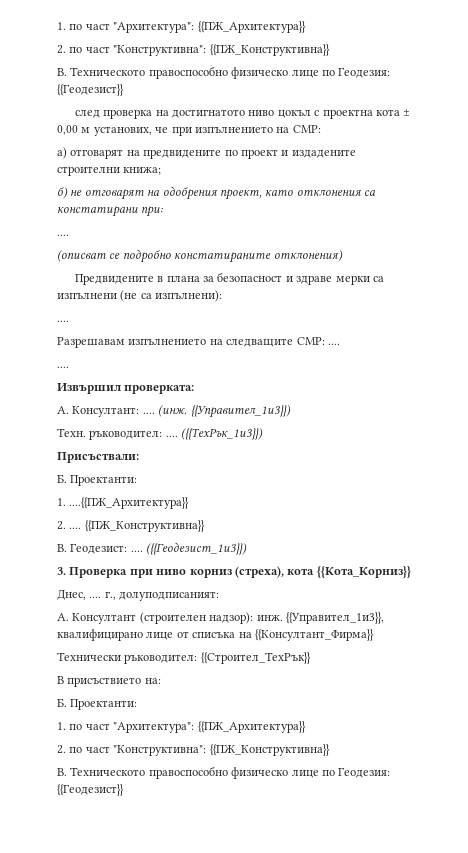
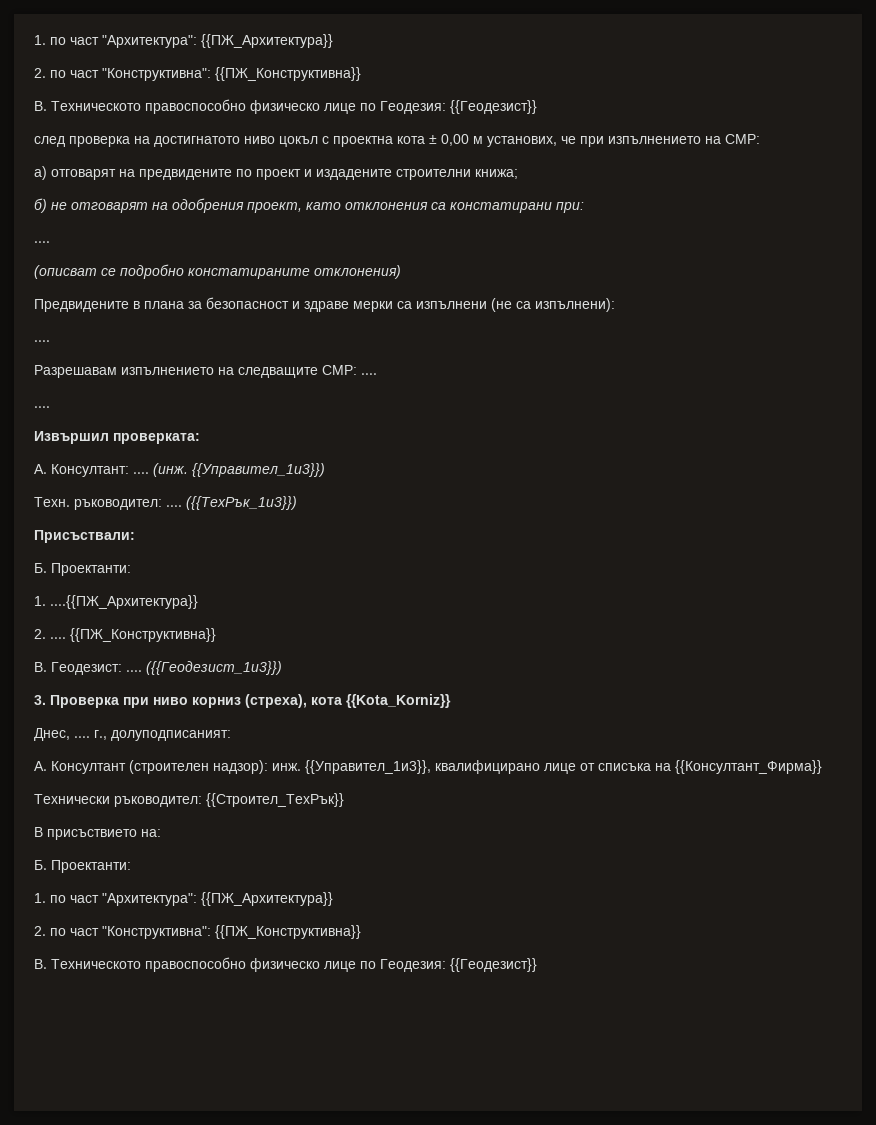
[316,566,411,578] {{Кота_Корниз}} -> [346,694,451,708] {{Kota_Korniz}}

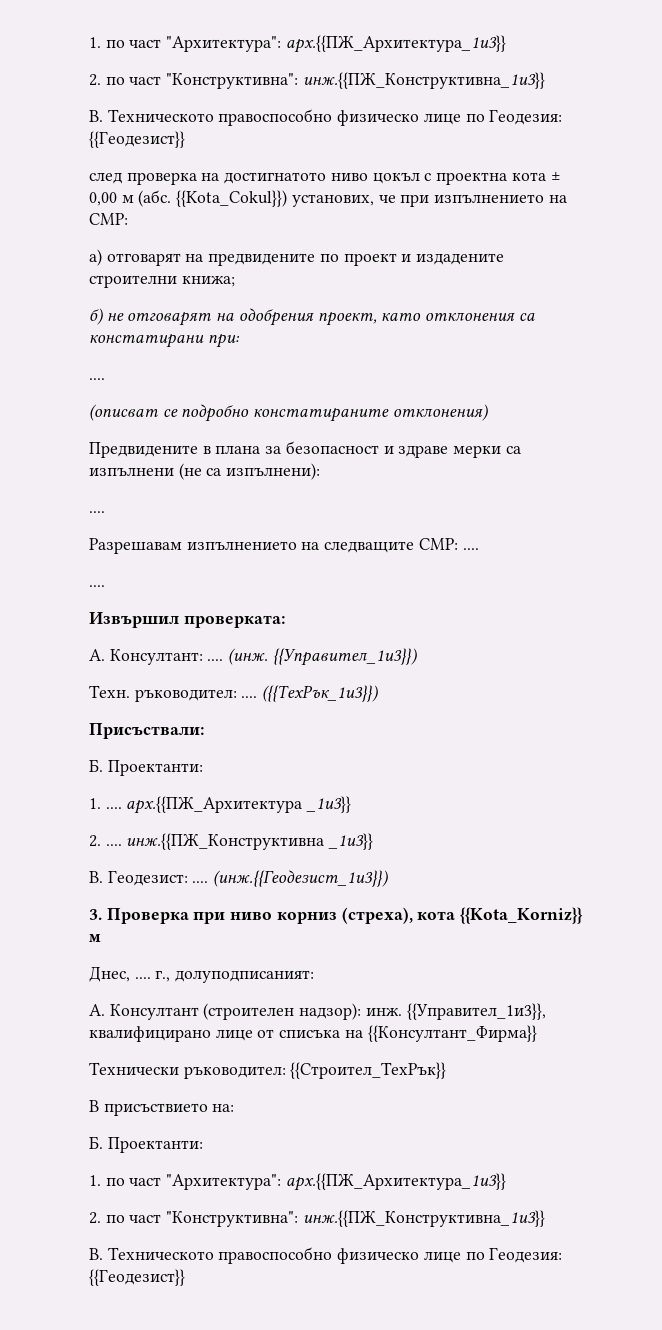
[34,34,333,48] [34,67,361,81] 1. по част "Архитектура": {{ПЖ_Архитектура}} // 2. по част "Конструктивна": {{ПЖ_Конструктивна}} -> [89,35,506,53] [89,72,545,89] 1. по част "Архитектура": арх.{{ПЖ_Архитектура_1и3}} // 2. по част "Конструктивна": инж.{{ПЖ_Конструктивна_1и3}}
(483, 140) none -> [138,190,288,207] (абс. {{Kota_Cokul}})
[50,595,198,609] ....{{ПЖ_Архитектура}} -> [105,796,352,814] .... арх.{{ПЖ_Архитектура _1и3}}
[70,628,216,642] {{ПЖ_Конструктивна}} -> [126,833,374,850] инж.{{ПЖ_Конструктивна _1и3}}
[146,661,282,675] ({{Геодезист_1и3}}) -> [213,870,389,887] (инж.{{Геодезист_1и3}})
(451, 701) none -> [89,934,101,942] м
[201,892,333,906] [34,925,361,939] {{ПЖ_Архитектура}} // 2. по част "Конструктивна": {{ПЖ_Конструктивна}} -> [285,1173,506,1191] [89,1210,545,1227] арх.{{ПЖ_Архитектура_1и3}} // 2. по част "Конструктивна": инж.{{ПЖ_Конструктивна_1и3}}

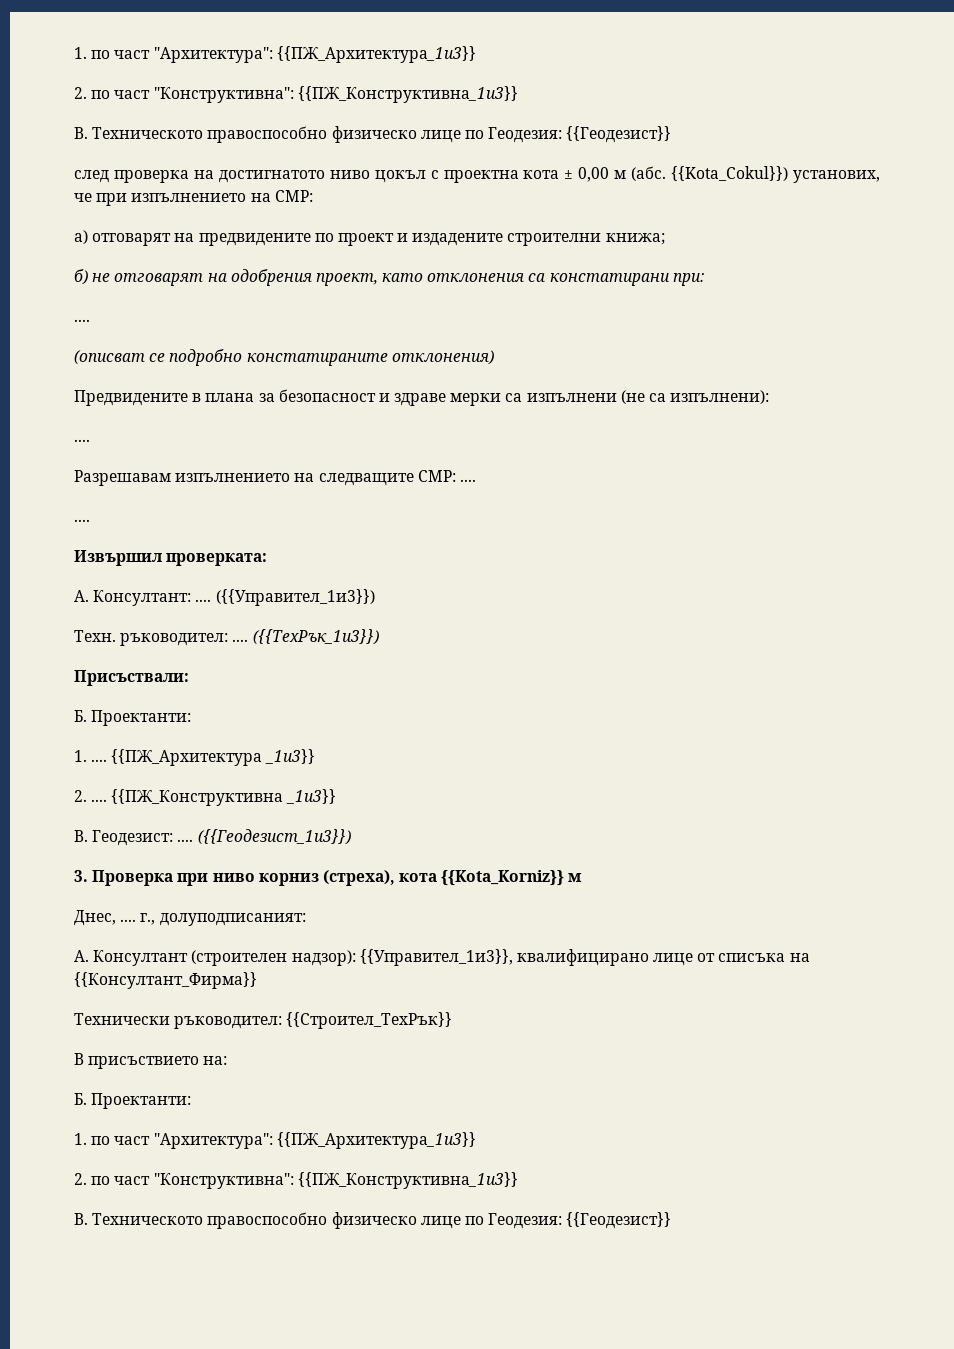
[89,35,506,53] [89,72,545,89] 1. по част "Архитектура": арх.{{ПЖ_Архитектура_1и3}} // 2. по част "Конструктивна": инж.{{ПЖ_Конструктивна_1и3}} -> [74,46,476,63] [74,86,518,103] 1. по част "Архитектура": {{ПЖ_Архитектура_1и3}} // 2. по част "Конструктивна": {{ПЖ_Конструктивна_1и3}}
[228,648,417,666] (инж. {{Управител_1и3}}) -> [215,589,375,606] ({{Управител_1и3}})
[126,796,303,814] арх.{{ПЖ_Архитектура -> [111,749,263,766] {{ПЖ_Архитектура
[126,833,325,850] инж.{{ПЖ_Конструктивна -> [111,789,284,806] {{ПЖ_Конструктивна
[213,870,389,887] (инж.{{Геодезист_1и3}}) -> [197,829,351,845] ({{Геодезист_1и3}})
[365,1008,402,1016] инж. -> (356, 958) none
[285,1173,506,1191] [89,1210,545,1227] арх.{{ПЖ_Архитектура_1и3}} // 2. по част "Конструктивна": инж.{{ПЖ_Конструктивна_1и3}} -> [276,1132,476,1149] [74,1172,518,1189] {{ПЖ_Архитектура_1и3}} // 2. по част "Конструктивна": {{ПЖ_Конструктивна_1и3}}

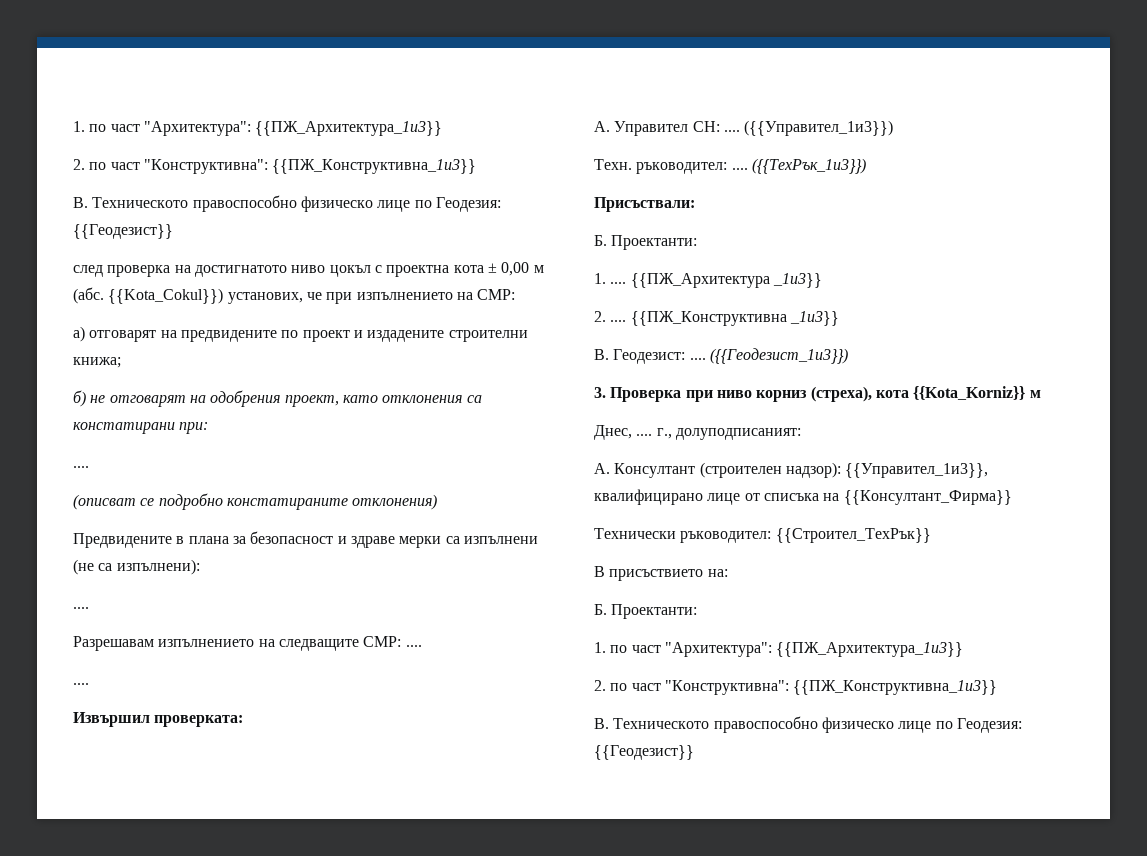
[93,590,192,606] Консултант: -> [614,121,720,136] Управител СН:

